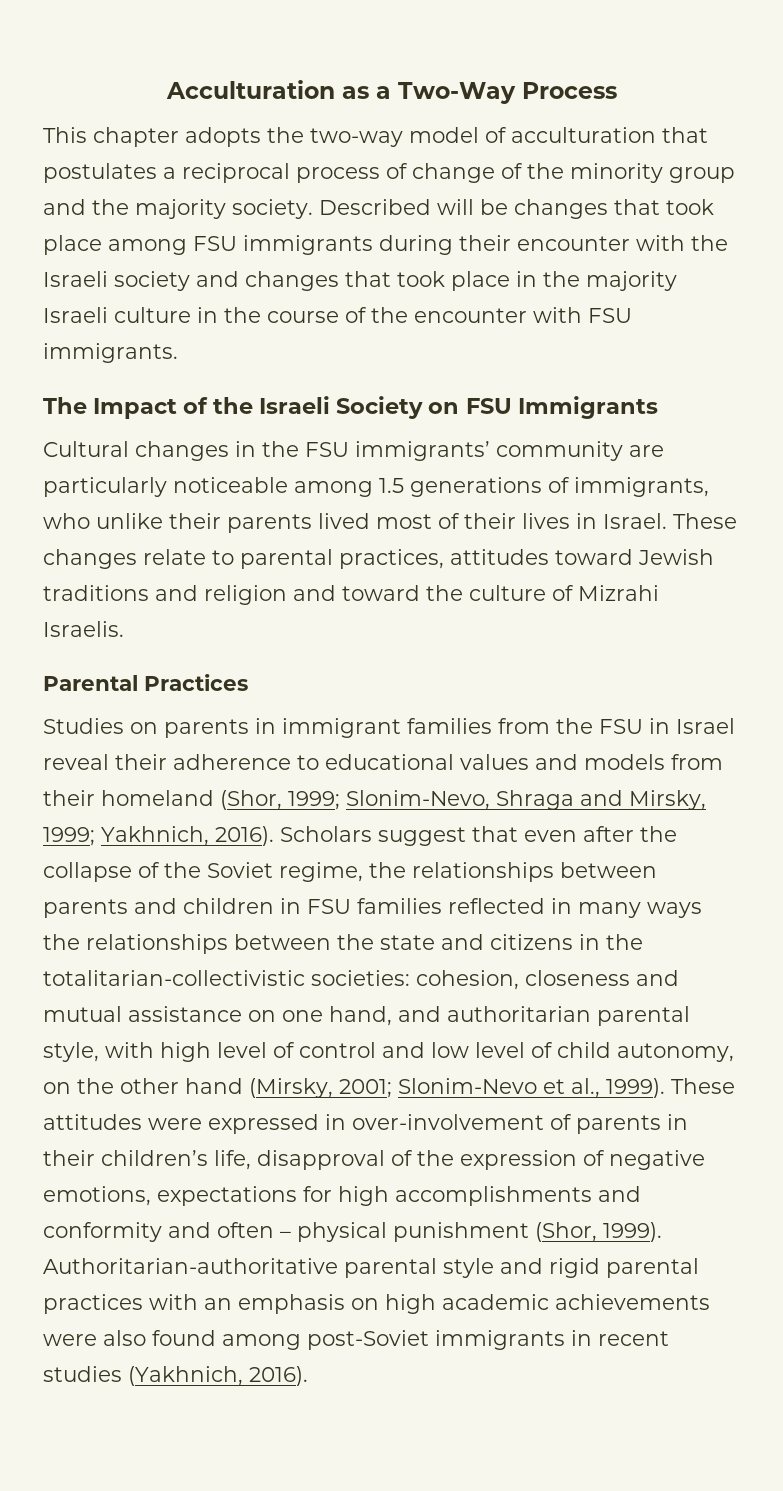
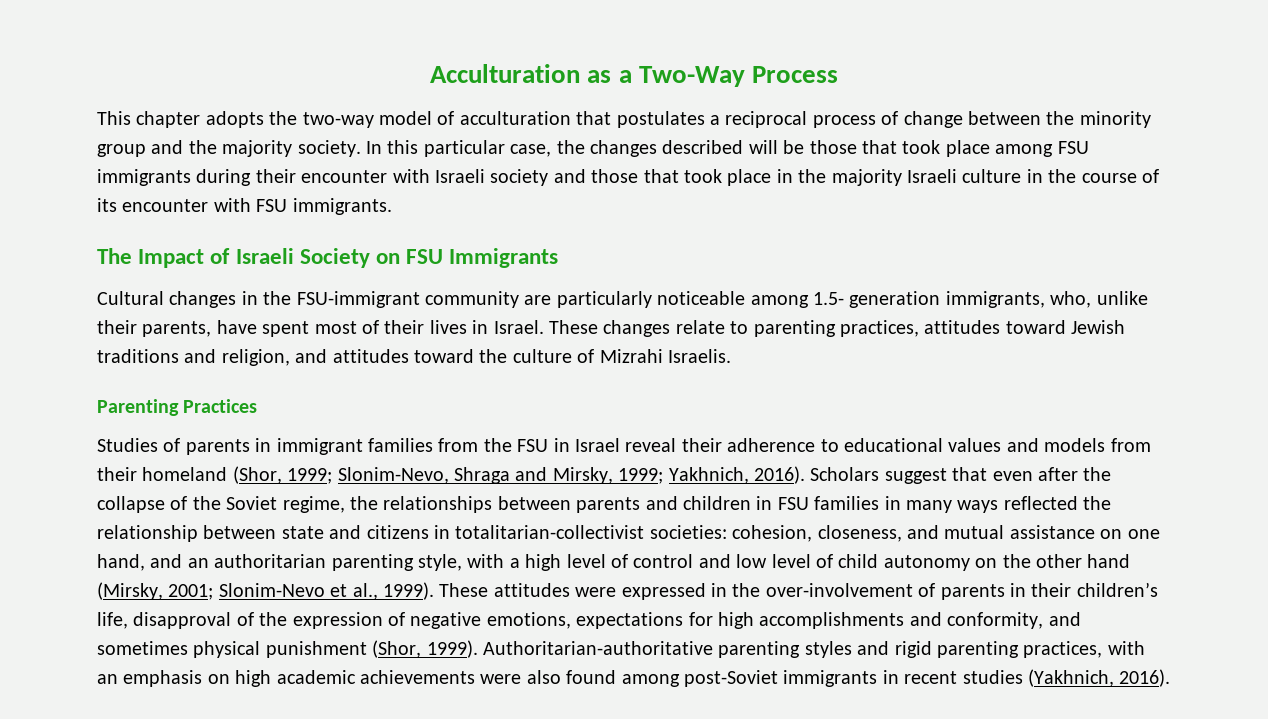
[501,163,523,179] of -> [967,111,1041,125] between
[319,199,431,215] Described -> [366,140,744,157] In this particular case, the changes described
[514,199,608,219] changes -> [809,140,857,154] those
[691,235,728,251] the -> (430, 176) none
[245,271,339,291] changes -> [591,169,639,183] those
[371,307,408,323] the -> [97,198,117,212] its
[213,397,254,414] the -> (231, 256) none
[305,441,490,461] FSU immigrants’ -> [296,291,420,308] FSU-immigrant
[379,477,709,497] [43,513,370,533] 1.5 generations of immigrants, who unlike their parents lived -> [812,291,1148,308] [97,320,310,337] 1.5- generation immigrants, who, unlike their parents, have spent
[240,549,333,569] parental -> [753,320,836,337] parenting
[204,585,336,605] religion and -> [221,349,409,366] religion, and attitudes
[43,675,138,691] Parental -> [97,399,179,416] Parenting
[130,722,158,734] on -> [163,438,181,452] of
[448,898,545,914] reflected -> (880, 503) none
[43,934,374,954] the relationships between the -> [1003,496,1112,510] [97,525,277,542] reflected the relationship between
[606,934,643,950] [43,970,305,986] the totalitarian-collectivistic -> [455,525,645,539] totalitarian-collectivist
[525,970,630,986] closeness -> [817,525,902,542] closeness,
[447,1006,690,1026] authoritarian parental -> [187,554,414,571] an authoritarian parenting
(154, 1050) none -> [509,558,520,568] a
[617,1043,734,1062] autonomy, -> [883,555,970,571] autonomy
(346, 1122) none -> [732,583,761,597] the
[43,1222,291,1242] conformity and often – -> [947,612,1081,629] [97,641,188,655] conformity, and sometimes
[344,1258,699,1278] [43,1294,143,1314] parental style and rigid parental practices -> [718,641,1103,658] parenting styles and rigid parenting practices,

